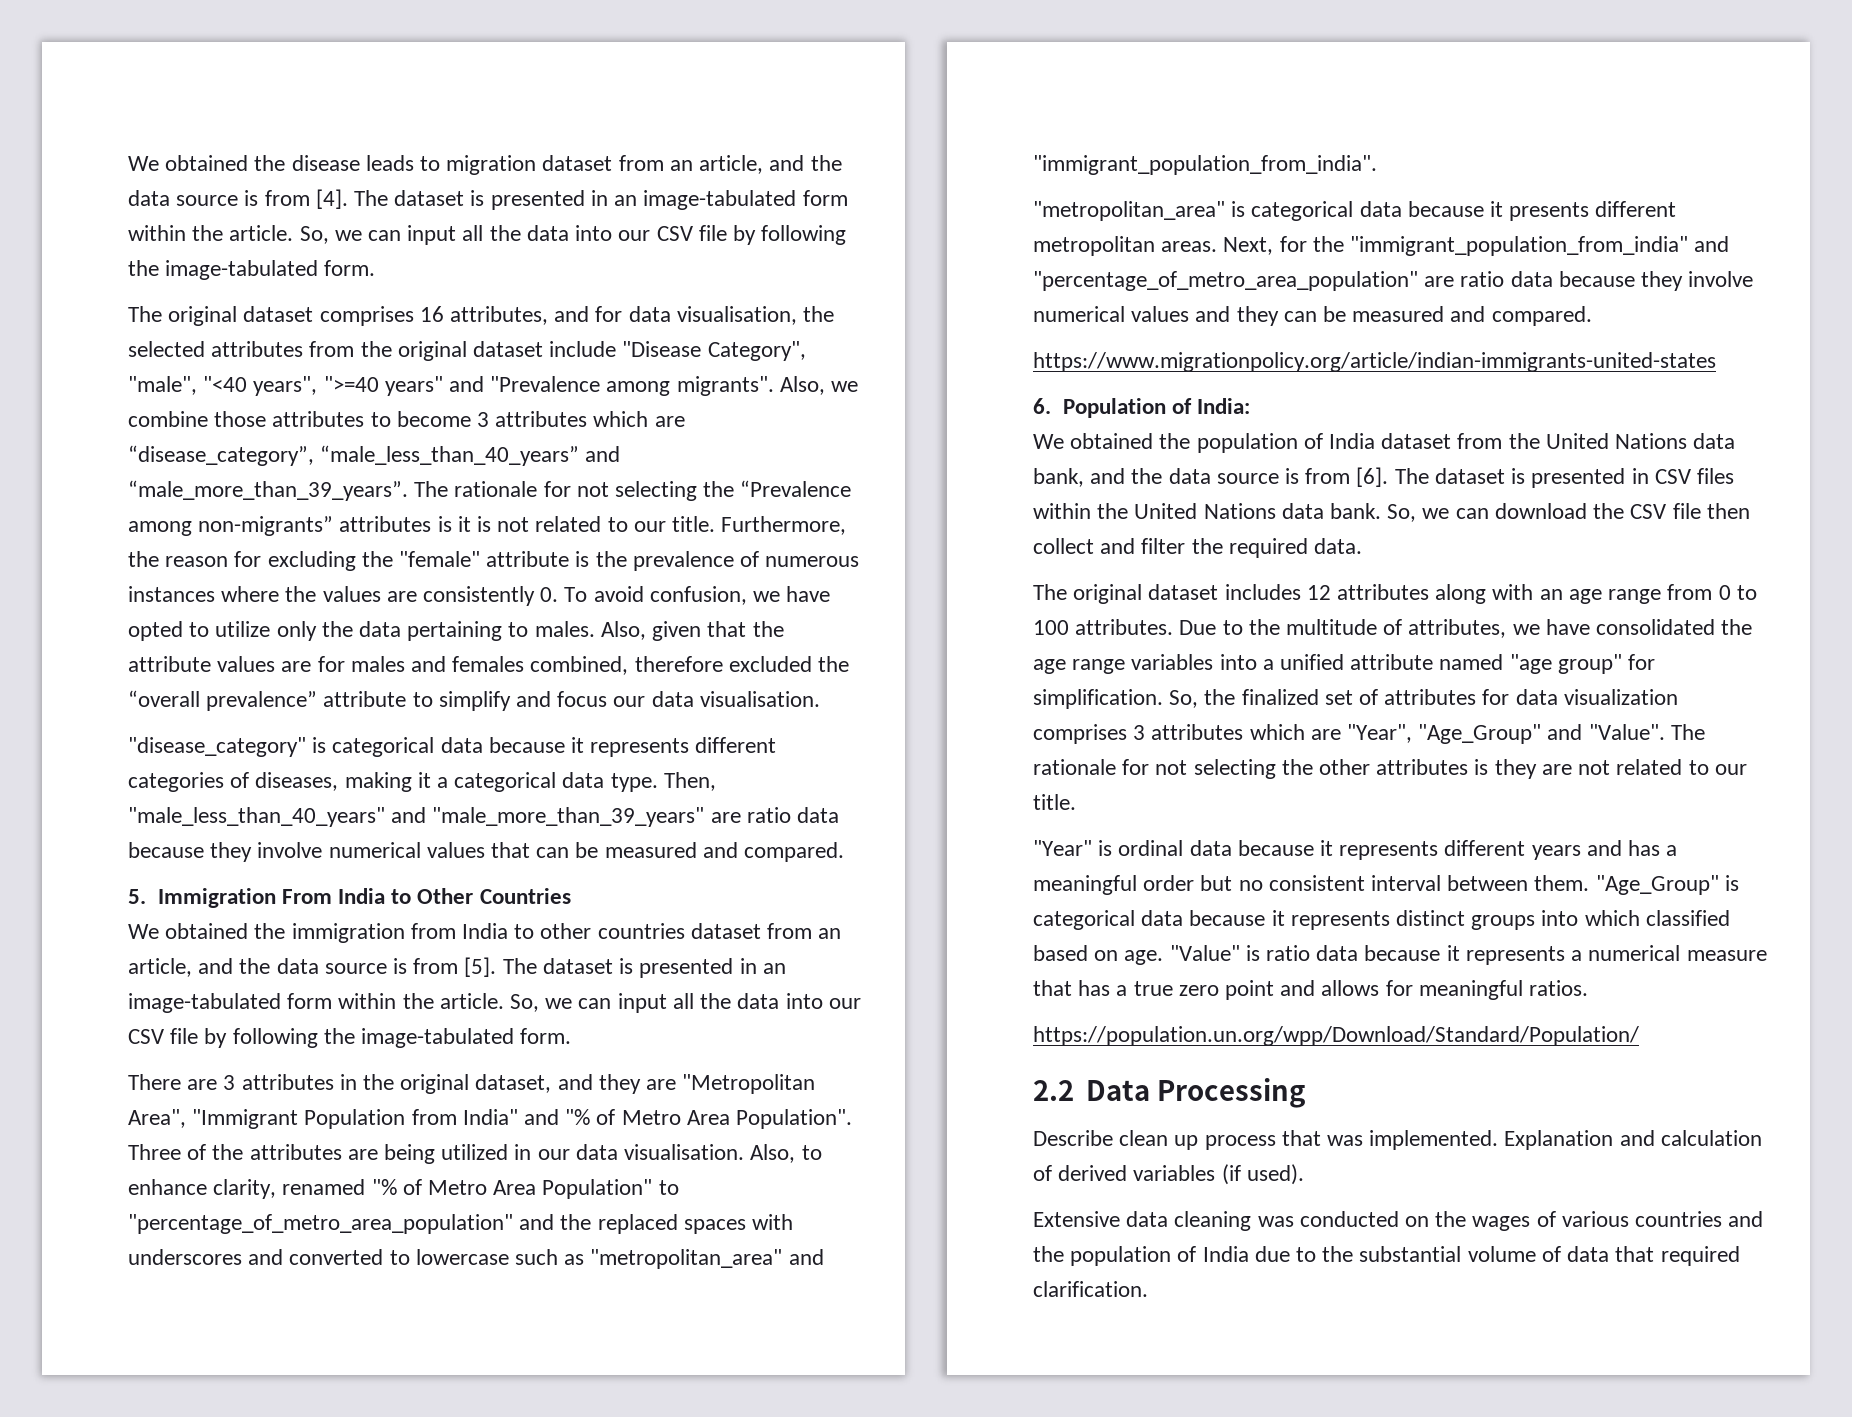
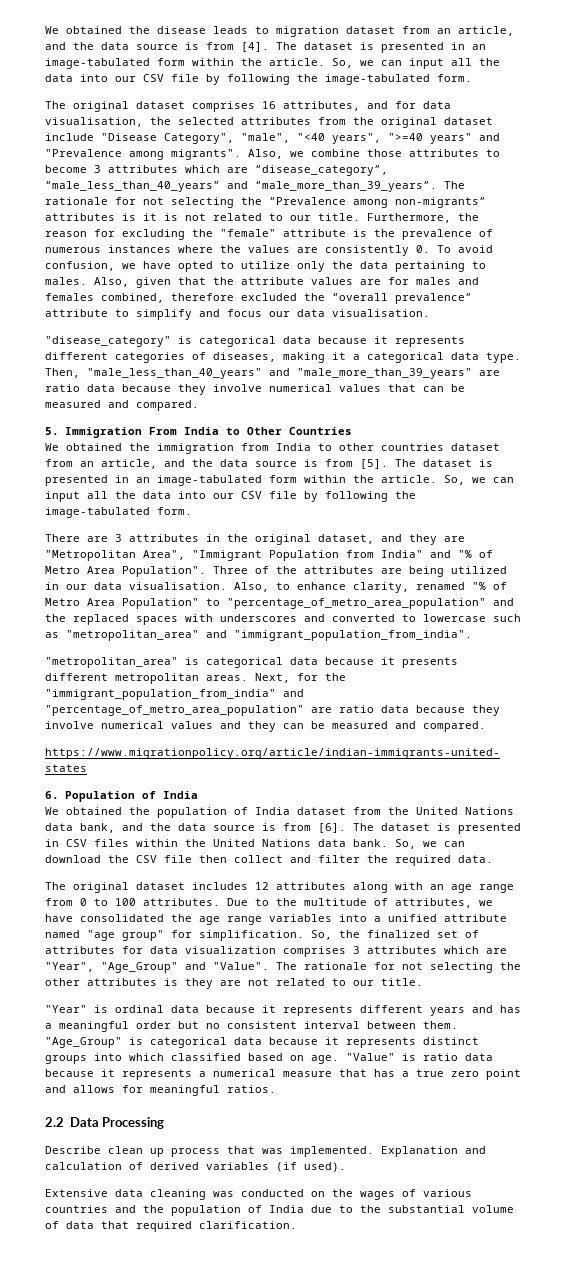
[1196,398,1250,414] India: -> [162,791,198,799] India
[1033,1026,1639,1046] // https://population.un.org/wpp/Download/Standard/Population/ -> (276, 1089) none

